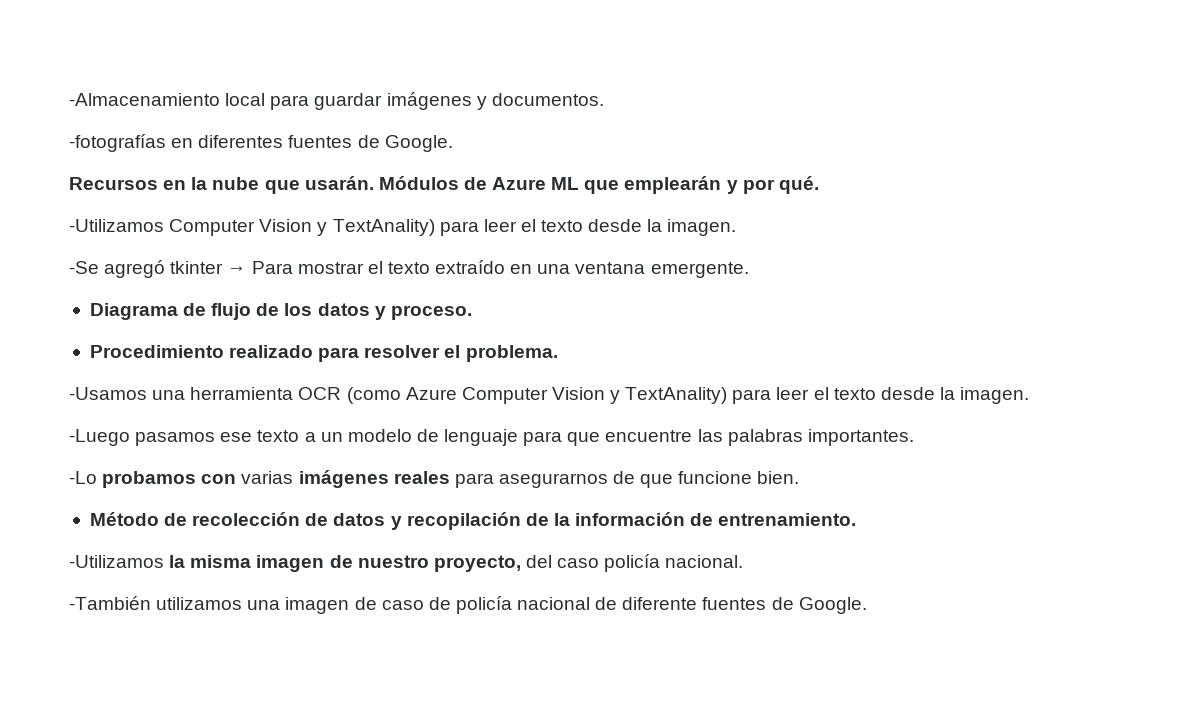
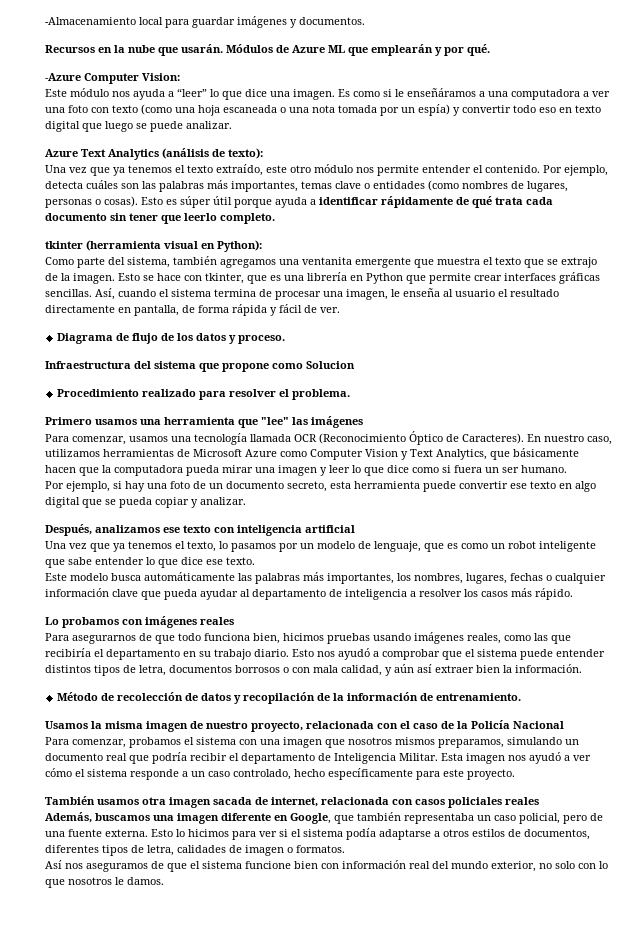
[69,134,453,152] // -fotografías en diferentes fuentes de Google. -> (365, 21) none
[69,219,737,236] [69,260,749,278] -Utilizamos Computer Vision y TextAnality) para leer el texto desde la imagen. // -Se agregó tkinter → Para mostrar el texto extraído en una ventana emergente. -> [45,73,180,84] [45,88,610,100] [45,104,601,116] [45,121,232,132] [45,148,263,160] [45,164,608,176] [45,180,568,192] [45,196,553,208] [45,213,275,224] [45,240,262,252] [45,256,597,268] [45,272,600,284] [45,288,559,300] [45,304,340,316] -Azure Computer Vision: // Este módulo nos ayuda a “leer” lo que dice una imagen. Es como si le enseñáramos a una computadora a ver una foto con texto (como una hoja escaneada o una nota tomada por un espía) y convertir todo eso en texto digital que luego se puede analizar. // Azure Text Analytics (análisis de texto): // Una vez que ya tenemos el texto extraído, este otro módulo nos permite entender el contenido. Por ejemplo, detecta cuáles son las palabras más importantes, temas clave o entidades (como nombres de lugares, personas o cosas). Esto es súper útil porque ayuda a identificar rápidamente de qué trata cada documento sin tener que leerlo completo. // tkinter (herramienta visual en Python): // Como parte del sistema, también agregamos una ventanita emergente que muestra el texto que se extrajo de la imagen. Esto se hace con tkinter, que es una librería en Python que permite crear interfaces gráficas sencillas. Así, cuando el sistema termina de procesar una imagen, le enseña al usuario el resultado directamente en pantalla, de forma rápida y fácil de ver.
(472, 312) none -> [45,361,355,372] // Infraestructura del sistema que propone como Solucion
[69,387,1030,404] [69,429,914,446] [69,471,97,484] -Usamos una herramienta OCR (como Azure Computer Vision y TextAnality) para leer el texto desde la imagen. // -Luego pasamos ese texto a un modelo de lenguaje para que encuentre las palabras importantes. // -Lo -> [45,416,363,428] [45,431,612,445] [45,448,579,460] [45,465,567,476] [45,481,596,492] [45,497,246,508] [45,524,355,536] [45,541,596,552] [45,557,255,568] [45,572,606,584] [45,588,573,600] [45,617,59,625] Primero usamos una herramienta que "lee" las imágenes // Para comenzar, usamos una tecnología llamada OCR (Reconocimiento Óptico de Caracteres). En nuestro caso, utilizamos herramientas de Microsoft Azure como Computer Vision y Text Analytics, que básicamente hacen que la computadora pueda mirar una imagen y leer lo que dice como si fuera un ser humano. // Por ejemplo, si hay una foto de un documento secreto, esta herramienta puede convertir ese texto en algo digital que se pueda copiar y analizar. // Después, analizamos ese texto con inteligencia artificial // Una vez que ya tenemos el texto, lo pasamos por un modelo de lenguaje, que es como un robot inteligente que sabe entender lo que dice ese texto. // Este modelo busca automáticamente las palabras más importantes, los nombres, lugares, fechas o cualquier información clave que pueda ayudar al departamento de inteligencia a resolver los casos más rápido. // Lo
[241,471,294,484] varias -> (143, 622) none
[454,473,494,488] para -> [45,633,69,641] // Para
[678,471,800,484] funcione bien. -> [178,632,571,644] [45,648,605,660] [45,664,582,676] todo funciona bien, hicimos pruebas usando imágenes reales, como las que recibiría el departamento en su trabajo diario. Esto nos ayudó a comprobar que el sistema puede entender distintos tipos de letra, documentos borrosos o con mala calidad, y aún así extraer bien la información.
[69,555,164,568] -Utilizamos -> [45,721,88,729] Usamos
[525,554,744,572] [69,596,867,614] del caso policía nacional. // -También utilizamos una imagen de caso de policía nacional de diferente fuentes de Google. -> [306,720,564,729] [45,737,579,748] [45,752,591,764] [45,768,515,780] [45,796,539,808] [45,812,603,824] [45,828,590,840] [45,845,345,856] [45,860,608,872] [45,877,164,888] relacionada con el caso de la Policía Nacional // Para comenzar, probamos el sistema con una imagen que nosotros mismos preparamos, simulando un documento real que podría recibir el departamento de Inteligencia Militar. Esta imagen nos ayudó a ver cómo el sistema responde a un caso controlado, hecho específicamente para este proyecto. // También usamos otra imagen sacada de internet, relacionada con casos policiales reales // Además, buscamos una imagen diferente en Google, que también representaba un caso policial, pero de una fuente externa. Esto lo hicimos para ver si el sistema podía adaptarse a otros estilos de documentos, diferentes tipos de letra, calidades de imagen o formatos. // Así nos aseguramos de que el sistema funcione bien con información real del mundo exterior, no solo con lo que nosotros le damos.

